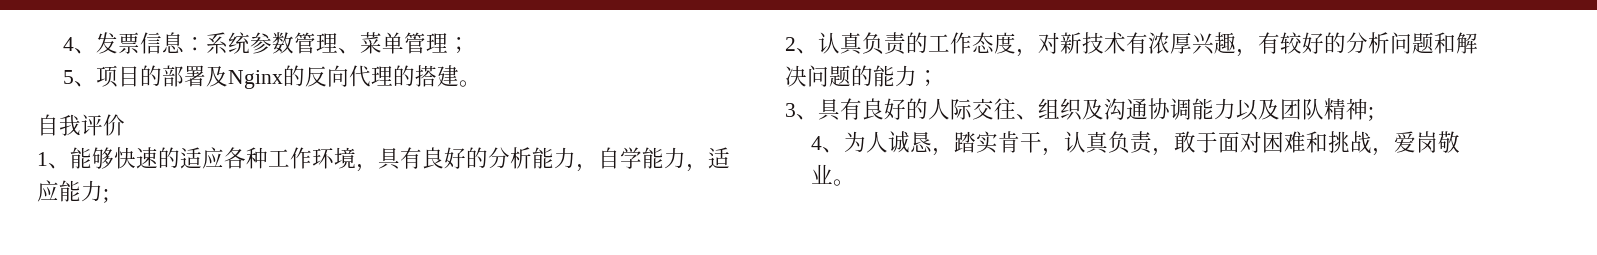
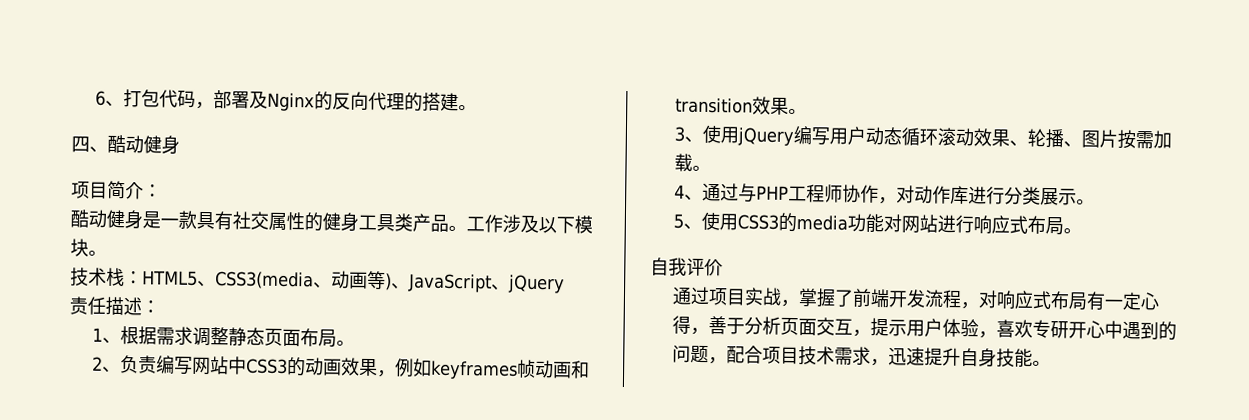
[62,32,470,54] [62,65,162,88] 4、发票信息：系统参数管理、菜单管理； // 5、项目的 -> [94,89,214,110] 6、打包代码，
[37,114,125,136] [37,147,730,172] [37,180,109,203] [785,32,1478,57] [785,65,939,87] [785,98,1374,121] [810,131,1460,156] [810,164,833,184] 自我评价 // 1、能够快速的适应各种工作环境，具有良好的分析能力，自学能力，适应能力; // 2、认真负责的工作态度，对新技术有浓厚兴趣，有较好的分析问题和解决问题的能力； // 3、具有良好的人际交往、组织及沟通协调能力以及团队精神; // 4、为人诚恳，踏实肯干，认真负责，敢于面对困难和挑战，爱岗敬业 -> [71,134,180,155] [71,180,162,200] [70,209,593,234] [70,238,107,257] [70,267,565,294] [69,296,160,316] [91,326,355,348] [91,355,590,380] [674,96,807,115] [673,124,1172,150] [673,153,711,172] [673,182,1095,206] [672,211,1082,236] [650,257,723,277] [671,286,1160,311] [671,315,1177,341] [671,344,1033,368] 四、酷动健身 // 项目简介： // 酷动健身是一款具有社交属性的健身工具类产品。工作涉及以下模块。 // 技术栈：HTML5、CSS3(media、动画等)、JavaScript、jQuery // 责任描述： // 1、根据需求调整静态页面布局。 // 2、负责编写网站中CSS3的动画效果，例如keyframes帧动画和transition效果。 // 3、使用jQuery编写用户动态循环滚动效果、轮播、图片按需加载。 // 4、通过与PHP工程师协作，对动作库进行分类展示。 // 5、使用CSS3的media功能对网站进行响应式布局。 // 自我评价 // 通过项目实战，掌握了前端开发流程，对响应式布局有一定心得，善于分析页面交互，提示用户体验，喜欢专研开心中遇到的问题，配合项目技术需求，迅速提升自身技能

